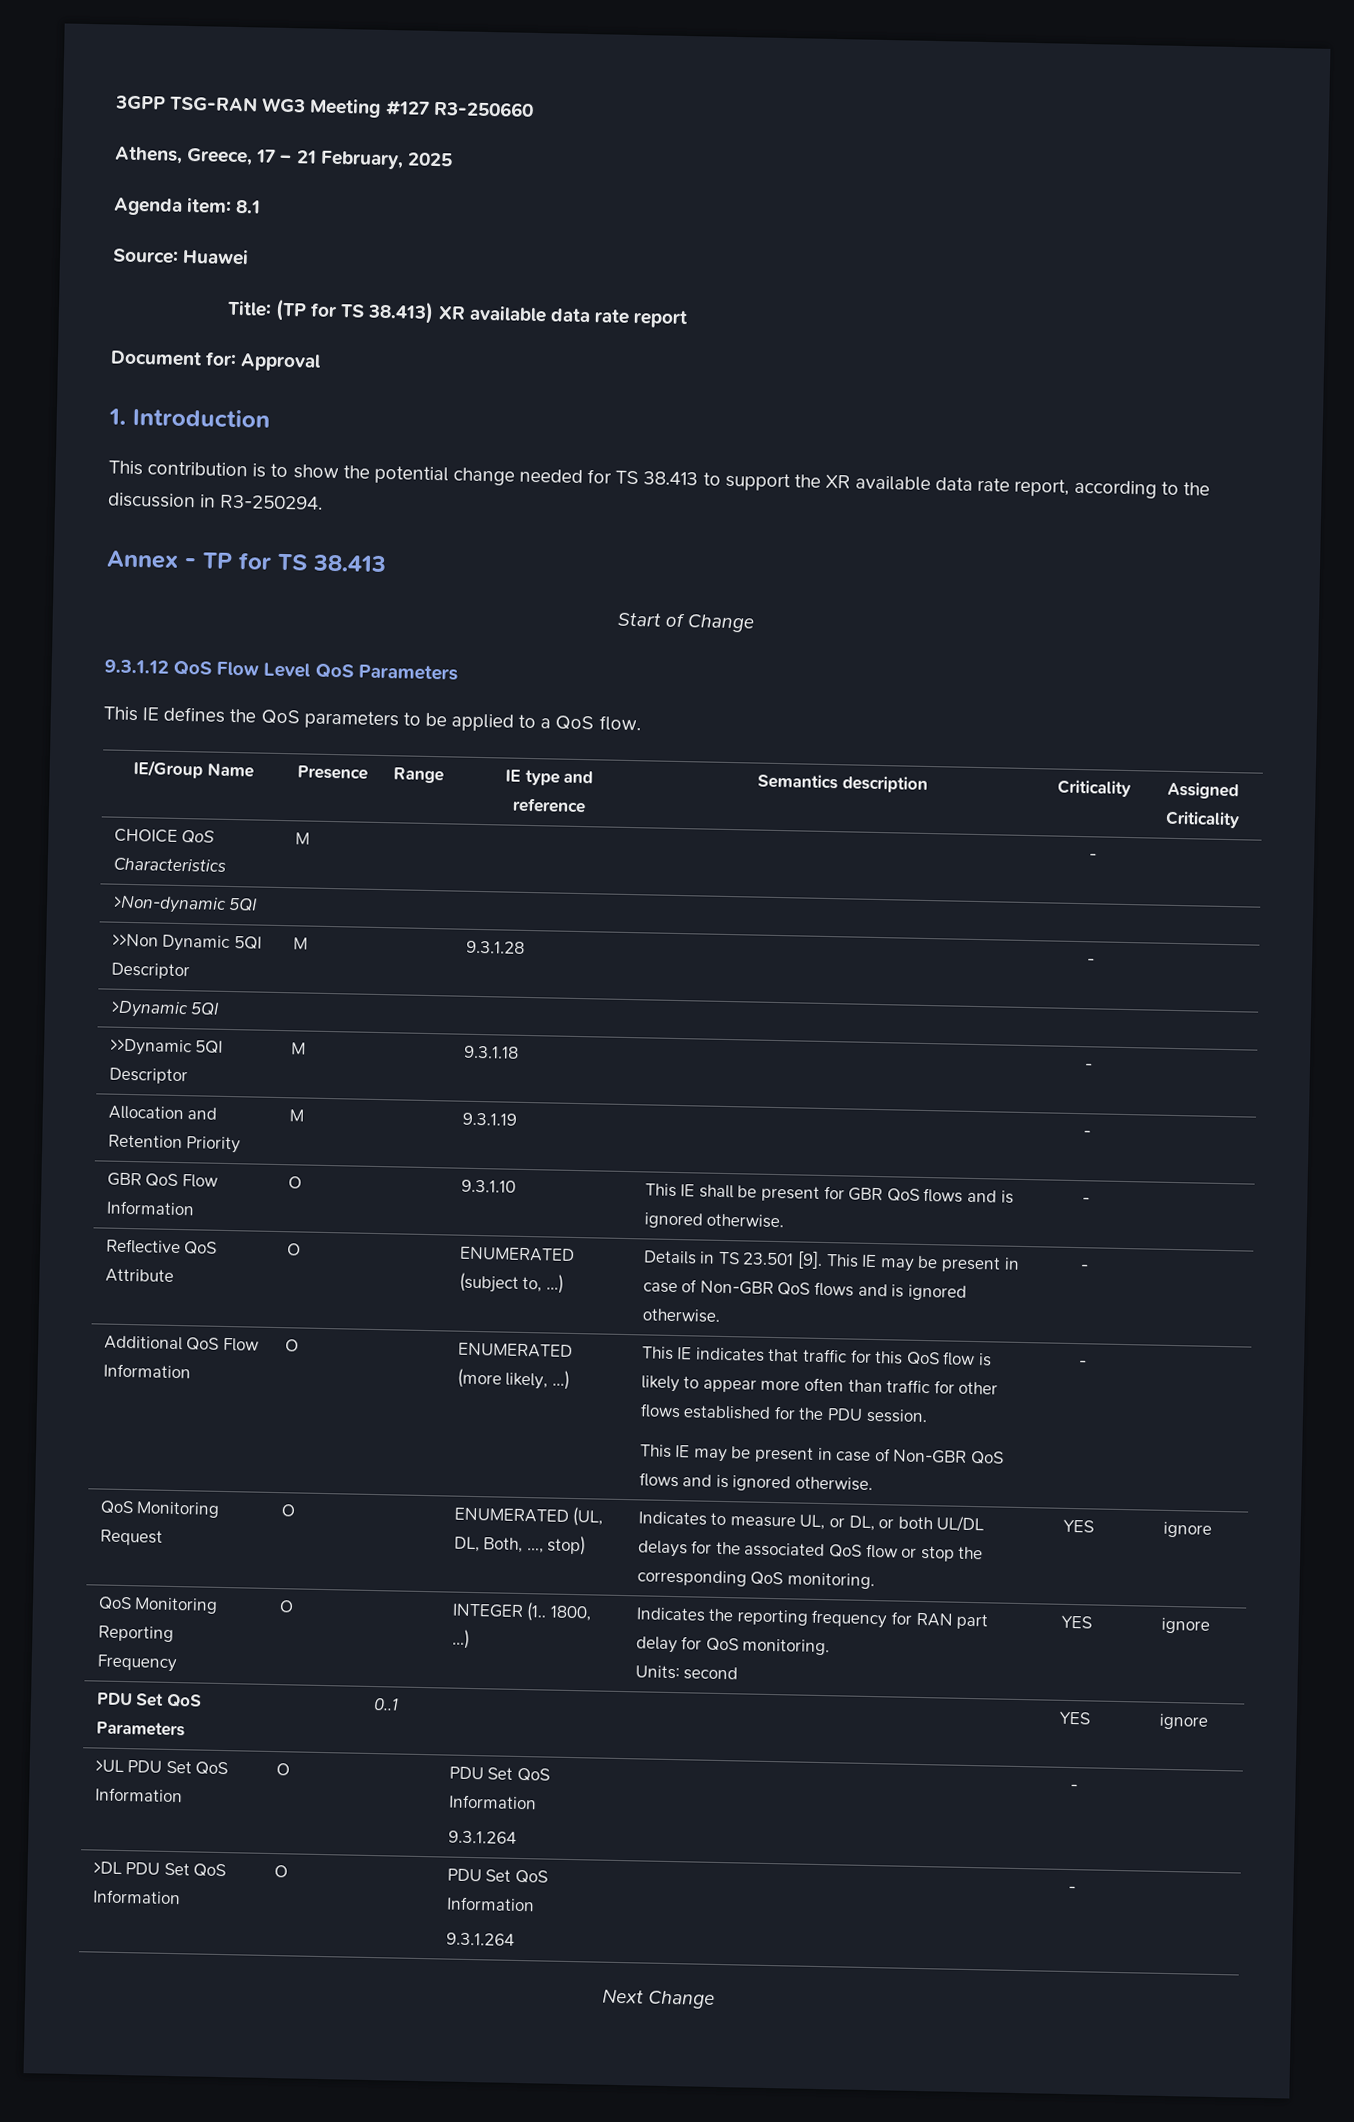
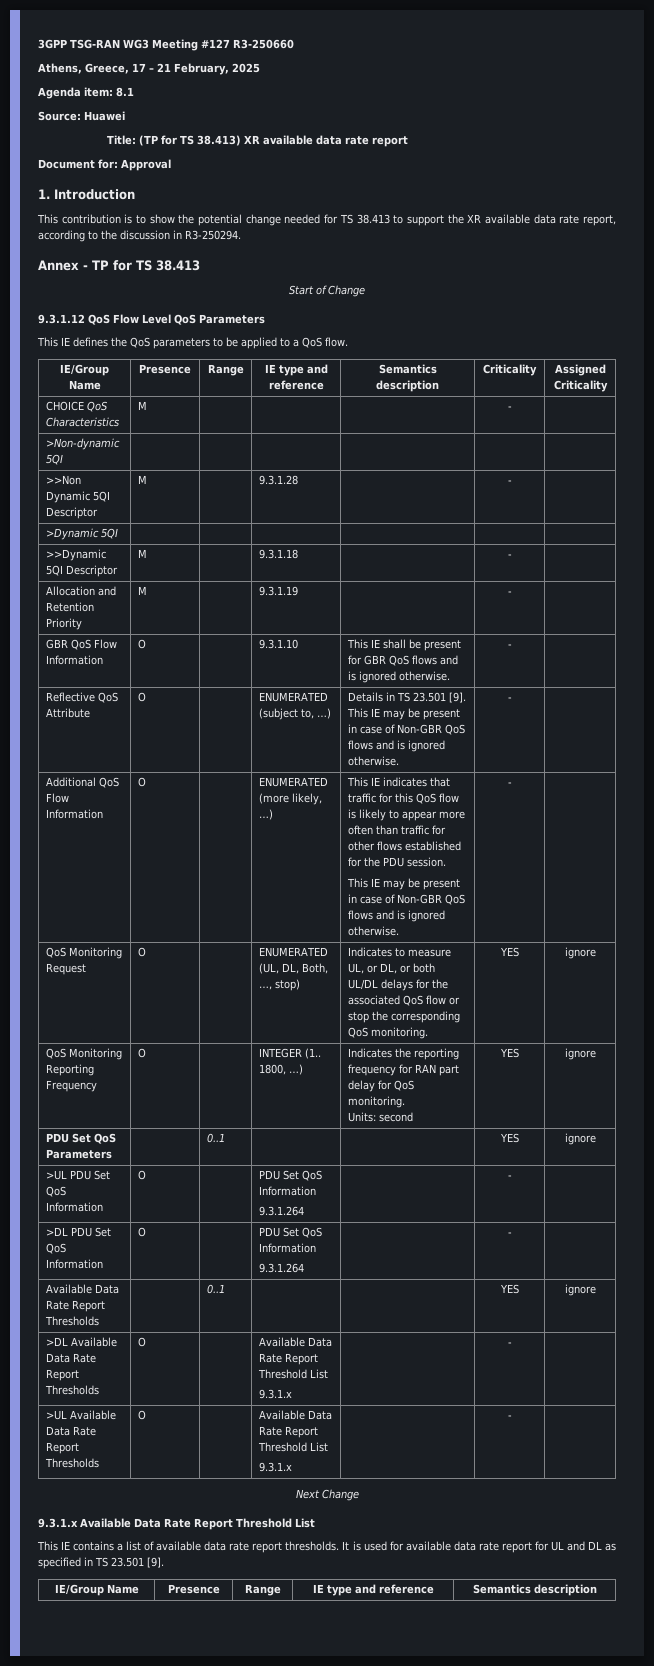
[601,1988,716,2009] // Next Change -> [45,1284,119,1294] [45,1300,105,1312] [44,1316,99,1326] [206,1284,225,1294] [499,1284,519,1294] [564,1284,596,1296] [45,1337,117,1347] [45,1353,96,1363] [45,1369,79,1381] [44,1385,99,1395] [137,1337,146,1347] [258,1337,332,1347] [258,1353,318,1365] [257,1369,328,1379] [258,1389,292,1399] [507,1342,512,1346] [45,1410,116,1420] [45,1426,96,1436] [45,1442,79,1454] [44,1458,99,1468] [137,1410,146,1420] [258,1410,332,1420] [258,1426,318,1438] [257,1442,328,1452] [258,1462,292,1472] [507,1415,512,1419] [295,1489,359,1501] [38,1518,315,1530] [37,1541,617,1553] [38,1557,164,1569] [54,1584,139,1596] [167,1584,220,1594] [244,1584,281,1596] [312,1584,434,1596] [472,1584,597,1596] // Available Data Rate Report Thresholds | | 0..1 | | | YES | ignore // >DL Available Data Rate Report Thresholds | O | | Available Data Rate Report Threshold List // 9.3.1.x | | - | // >UL Available Data Rate Report Thresholds | O | | Available Data Rate Report Threshold List // 9.3.1.x | | - | // Next Change // 9.3.1.x Available Data Rate Report Threshold List // This IE contains a list of available data rate report thresholds. It is used for available data rate report for UL and DL as specified in TS 23.501 [9]. // IE/Group Name | Presence | Range | IE type and reference | Semantics description

